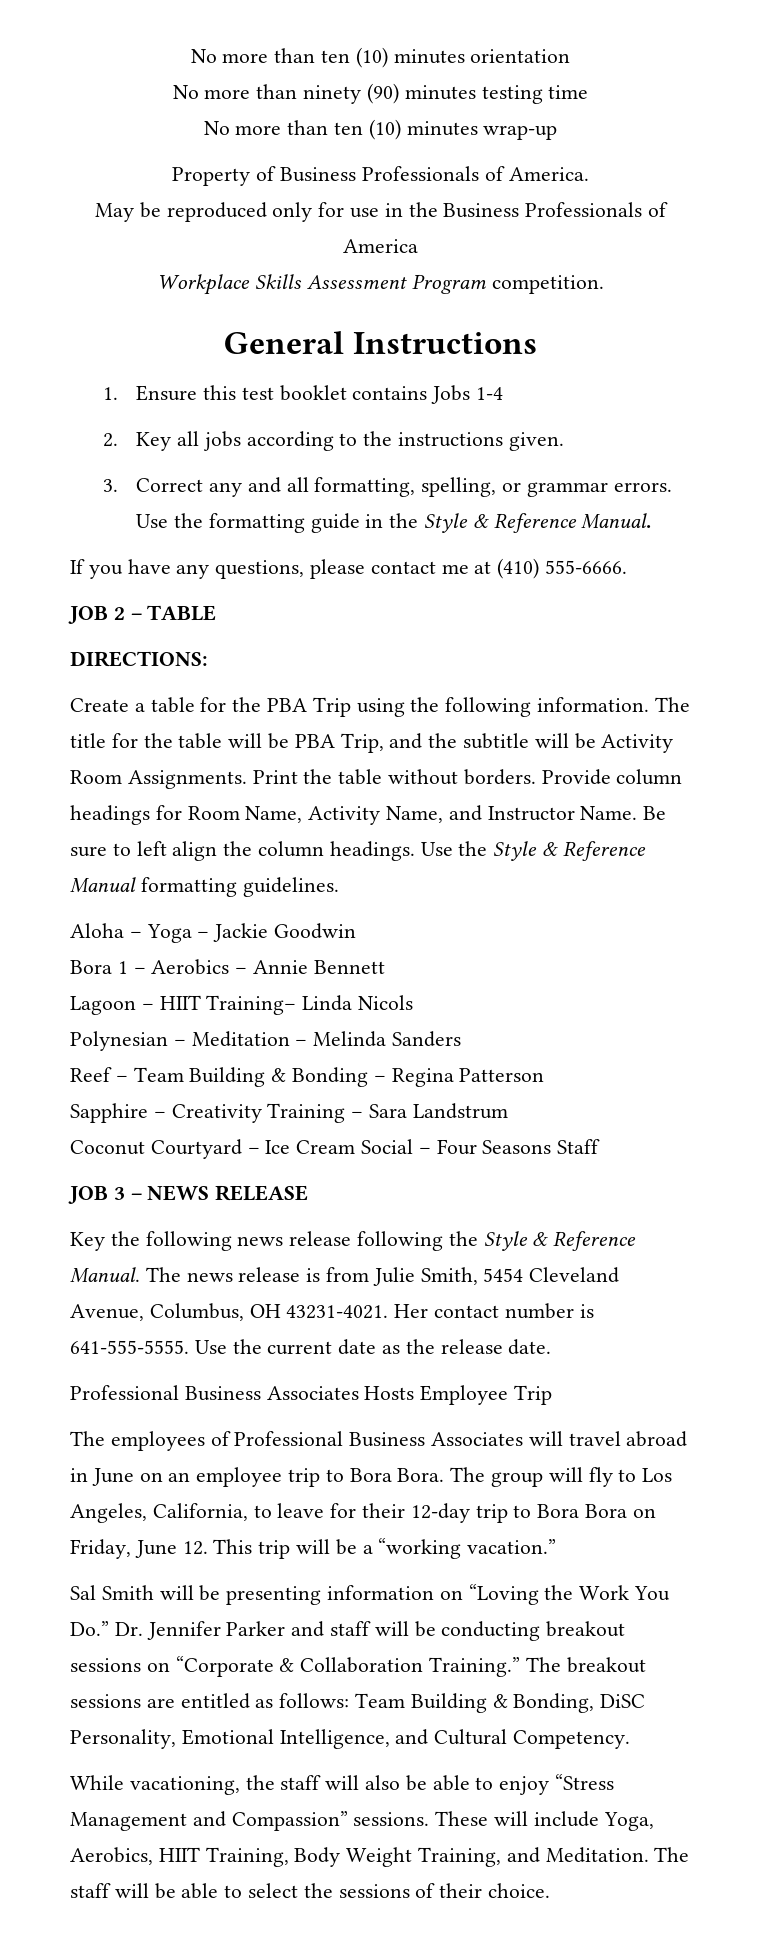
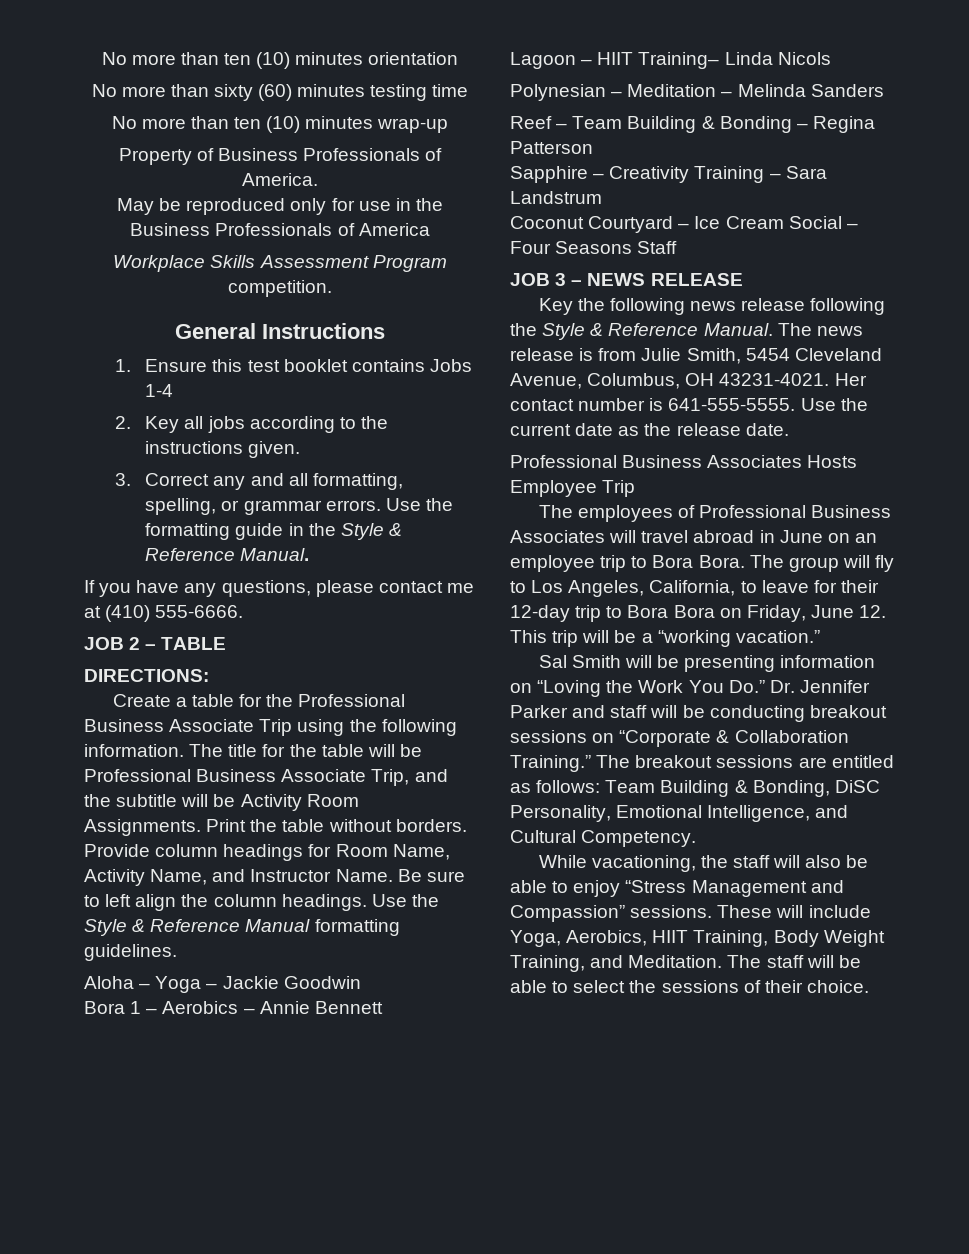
[303,83,399,104] ninety (90) -> [213,84,293,101] sixty (60)
[267,698,308,712] PBA -> [298,694,406,707] [84,719,255,732] Professional Business Associate
[294,734,335,748] PBA -> [84,769,367,782] Professional Business Associate

